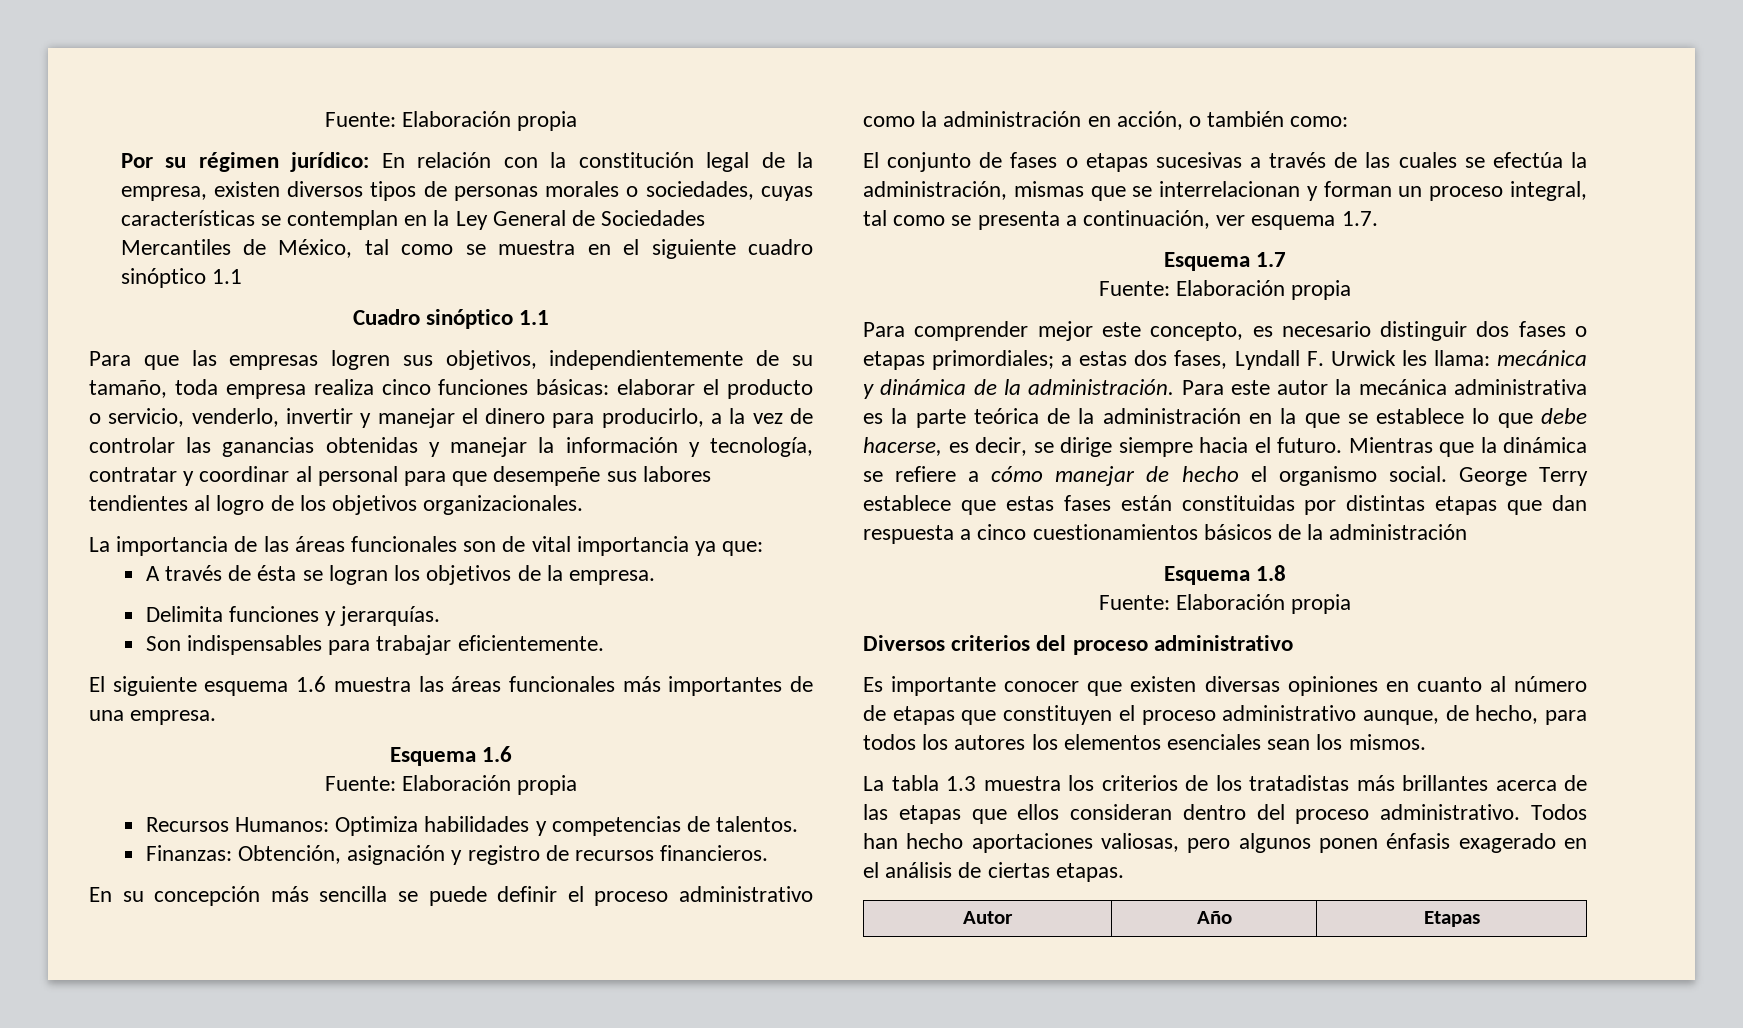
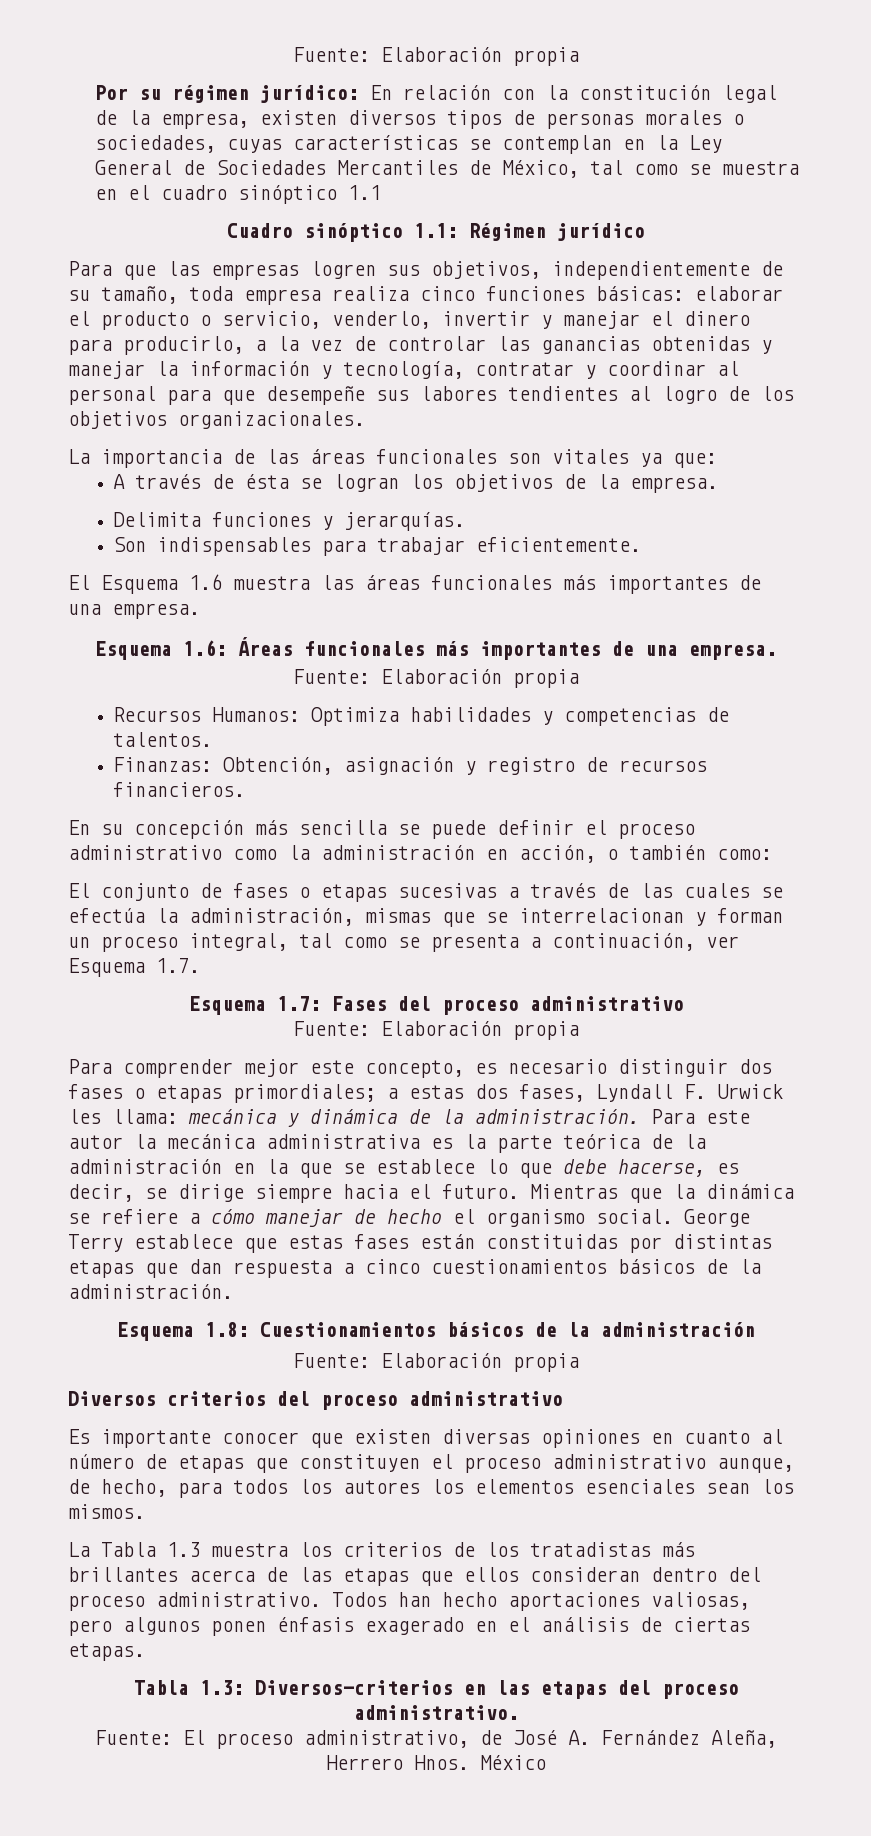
[651,239,736,259] siguiente -> (151, 192) none
[519,310,550,325] 1.1 -> [414,223,645,241] 1.1: Régimen jurídico
[502,536,689,556] de vital importancia -> [552,449,629,464] vitales
[112,676,289,696] siguiente esquema -> [101,575,178,594] Esquema
[482,746,513,762] 1.6 -> [183,637,777,660] 1.6: Áreas funcionales más importantes de una empresa.
[1251,215,1336,230] esquema -> [68,958,145,977] Esquema
[1256,252,1287,267] 1.7 -> [276,996,684,1015] 1.7: Fases del proceso administrativo
[1329,524,1468,540] [1163,565,1287,585] administración // Esquema 1.8 -> [68,1284,233,1299] [117,1322,755,1341] administración. // Esquema 1.8: Cuestionamientos básicos de la administración
[891,775,939,791] tabla -> [101,1542,156,1557] Tabla
[963,911,1013,924] [1196,911,1232,924] [1423,911,1480,927] // Autor | Año | Etapas -> [133,1680,739,1699] [353,1705,519,1720] [95,1730,777,1749] [326,1755,546,1770] // Tabla 1.3: Diversos-criterios en las etapas del proceso administrativo. // Fuente: El proceso administrativo, de José A. Fernández Aleña, Herrero Hnos. México

